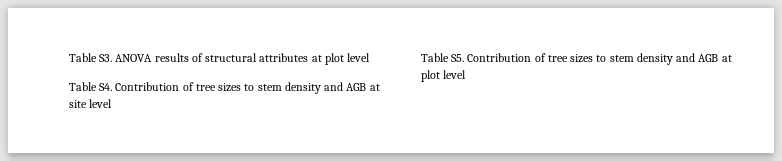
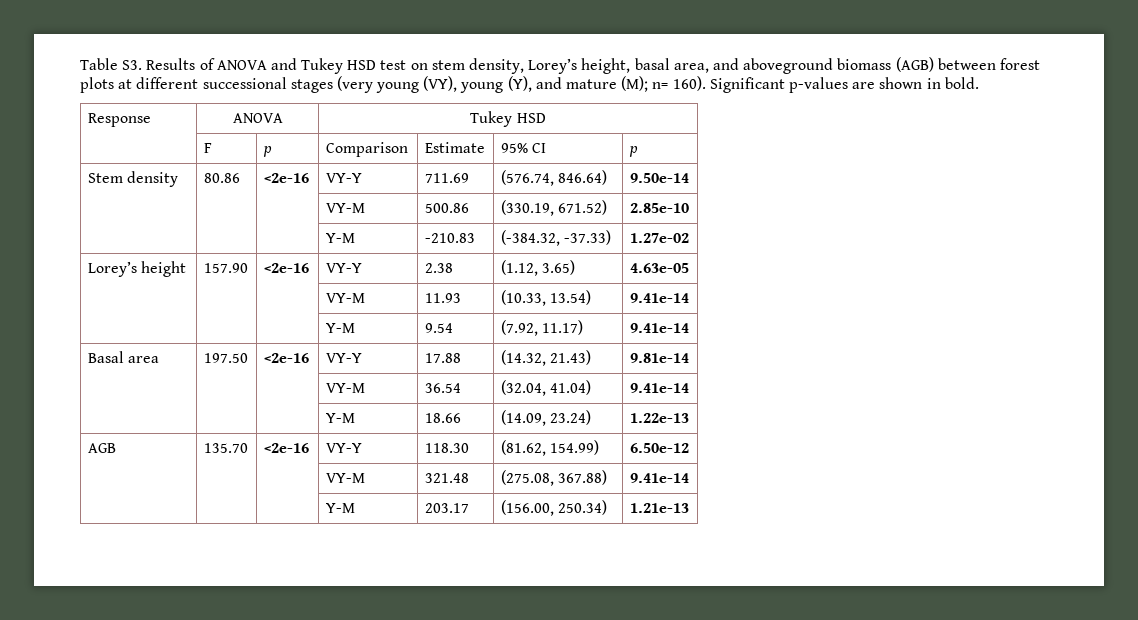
[115,53,371,65] [69,82,380,94] [69,99,113,108] [421,53,732,65] [421,70,467,82] ANOVA results of structural attributes at plot level // Table S4. Contribution of tree sizes to stem density and AGB at site level // Table S5. Contribution of tree sizes to stem density and AGB at plot level -> [146,57,1040,74] [80,76,979,93] [87,113,151,127] [232,113,283,123] [470,111,546,127] [203,143,212,153] [262,146,272,157] [325,142,408,157] [424,142,485,153] [500,143,547,153] [628,146,638,157] [87,171,179,187] [203,173,240,183] [263,173,309,183] [325,173,362,183] [424,173,469,183] [500,170,608,186] [629,173,689,183] [325,203,365,213] [424,203,469,213] [500,200,608,216] [629,203,689,213] [325,233,355,243] [424,233,475,243] [500,230,612,246] [629,233,689,243] [87,261,187,277] [203,263,248,273] [263,263,309,273] [325,263,362,273] [424,263,453,273] [500,260,576,276] [629,263,689,273] [325,293,365,303] [424,293,461,303] [500,290,592,306] [629,293,689,303] [325,323,355,333] [424,323,453,333] [500,320,584,336] [629,323,689,333] [87,351,160,363] [203,353,248,363] [263,353,309,363] [325,353,362,363] [424,353,461,363] [500,350,592,366] [629,353,689,363] [325,383,365,393] [424,383,461,393] [500,380,592,396] [629,383,689,393] [325,413,355,423] [424,413,461,423] [500,410,592,426] [629,413,689,423] [87,443,116,453] [203,443,248,453] [263,443,309,453] [325,443,362,453] [424,443,469,453] [500,440,600,456] [629,443,689,453] [325,473,365,483] [424,473,469,483] [500,470,608,486] [629,473,689,483] [325,503,355,513] [424,503,469,513] [500,500,608,516] [629,503,689,513] Results of ANOVA and Tukey HSD test on stem density, Lorey’s height, basal area, and aboveground biomass (AGB) between forest plots at different successional stages (very young (VY), young (Y), and mature (M); n= 160). Significant p-values are shown in bold. // Response | ANOVA | Tukey HSD // | F | p | Comparison | Estimate | 95% CI | p // Stem density | 80.86 | <2e-16 | VY-Y | 711.69 | (576.74, 846.64) | 9.50e-14 // | | | VY-M | 500.86 | (330.19, 671.52) | 2.85e-10 // | | | Y-M | -210.83 | (-384.32, -37.33) | 1.27e-02 // Lorey’s height | 157.90 | <2e-16 | VY-Y | 2.38 | (1.12, 3.65) | 4.63e-05 // | | | VY-M | 11.93 | (10.33, 13.54) | 9.41e-14 // | | | Y-M | 9.54 | (7.92, 11.17) | 9.41e-14 // Basal area | 197.50 | <2e-16 | VY-Y | 17.88 | (14.32, 21.43) | 9.81e-14 // | | | VY-M | 36.54 | (32.04, 41.04) | 9.41e-14 // | | | Y-M | 18.66 | (14.09, 23.24) | 1.22e-13 // AGB | 135.70 | <2e-16 | VY-Y | 118.30 | (81.62, 154.99) | 6.50e-12 // | | | VY-M | 321.48 | (275.08, 367.88) | 9.41e-14 // | | | Y-M | 203.17 | (156.00, 250.34) | 1.21e-13

